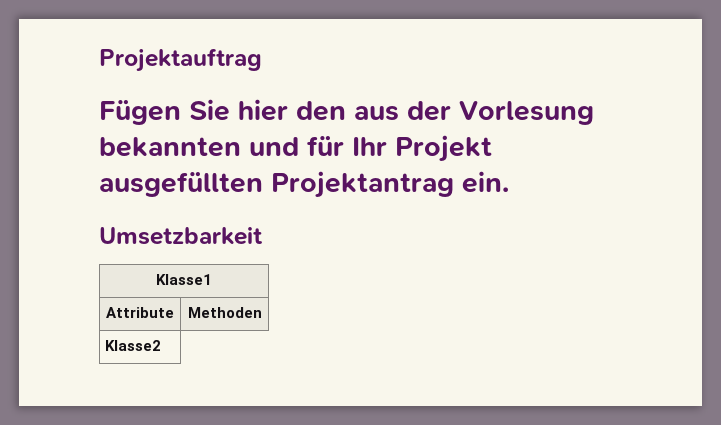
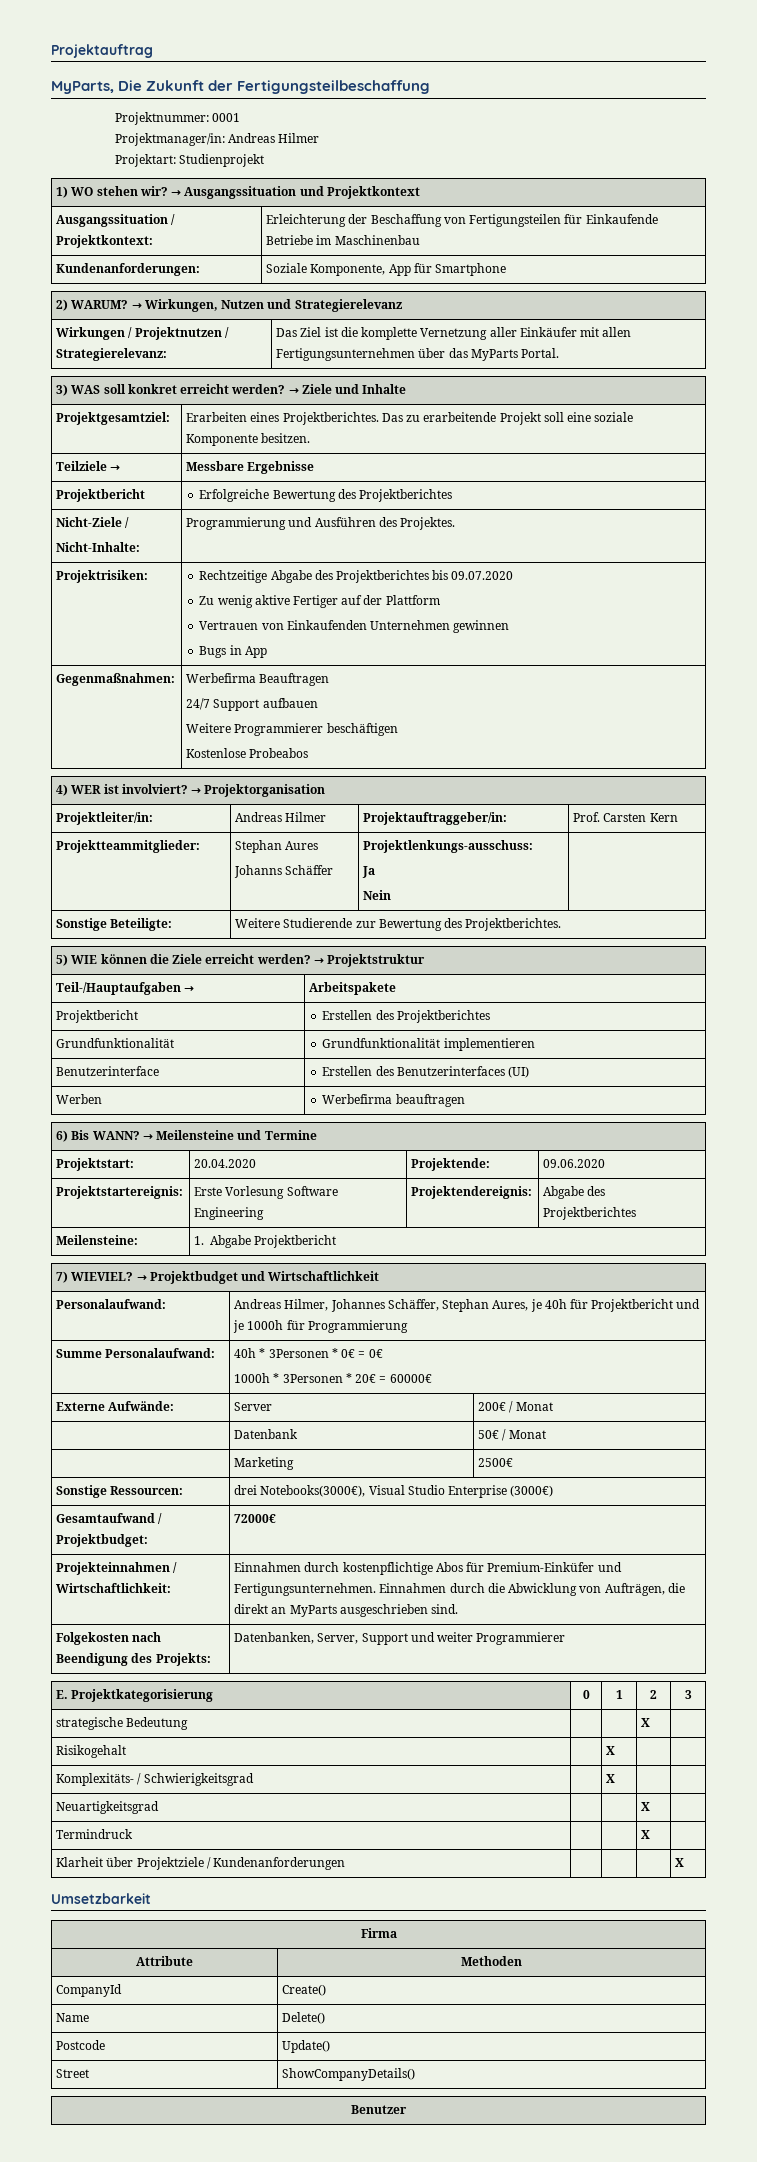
[99,99,594,125] [99,135,492,162] [99,171,509,198] Fügen Sie hier den aus der Vorlesung bekannten und für Ihr Projekt ausgefüllten Projektantrag ein. -> [51,80,431,94] [114,112,240,125] [114,133,320,146] [114,154,264,167] [56,186,420,199] [56,214,176,227] [56,235,154,248] [266,214,658,227] [266,235,420,245] [56,263,201,276] [266,263,507,276] [56,299,402,312] [56,327,229,340] [56,348,168,361] [276,327,632,340] [276,348,560,361] [56,384,407,396] [56,412,171,425] [186,412,634,425] [186,433,311,446] [56,461,121,471] [186,461,315,474] [56,489,146,502] [199,489,452,502] [56,517,130,528] [56,542,141,552] [186,517,456,530] [56,570,149,583] [199,570,514,583] [199,595,440,608] [199,620,510,633] [199,645,267,658] [56,673,176,686] [186,673,330,686] [186,698,318,711] [186,723,398,736] [186,748,309,758] [56,784,326,797] [56,812,154,825] [235,812,327,822] [363,812,508,825] [573,812,678,822] [56,840,201,853] [235,840,319,853] [234,865,334,878] [363,840,534,853] [362,866,376,878] [363,890,392,900] [56,918,173,931] [235,918,562,931] [56,954,425,967] [56,982,195,995] [309,982,397,995] [56,1010,139,1023] [322,1010,490,1023] [56,1038,175,1048] [322,1038,535,1051] [56,1066,160,1076] [322,1066,529,1078] [56,1094,103,1104] [322,1094,465,1107] [56,1130,317,1142] [56,1158,135,1171] [194,1159,257,1168] [411,1158,491,1171] [543,1159,606,1168] [56,1186,184,1199] [194,1186,338,1199] [194,1207,265,1220] [411,1186,533,1199] [543,1186,606,1199] [543,1207,637,1220] [56,1235,139,1245] [194,1235,337,1248] [56,1271,380,1284] [56,1299,167,1309] [234,1299,701,1312] [233,1320,408,1333] [56,1348,216,1358] [234,1348,383,1358] [234,1373,432,1383] [56,1401,175,1411] [234,1402,273,1411] [478,1401,553,1413] [234,1429,299,1439] [478,1429,546,1441] [234,1457,295,1470] [478,1458,514,1467] [56,1485,184,1498] [234,1485,554,1498] [56,1513,163,1524] [56,1534,149,1547] [234,1514,277,1523] [56,1562,178,1575] [56,1583,172,1593] [234,1562,622,1575] [234,1583,685,1596] [234,1604,459,1617] [56,1632,162,1645] [56,1653,211,1666] [234,1632,566,1645] [56,1689,214,1702] [582,1690,590,1699] [615,1690,623,1699] [650,1690,657,1699] [684,1690,692,1699] [56,1717,189,1730] [641,1718,651,1727] [56,1745,127,1758] [606,1746,616,1755] [56,1773,254,1786] [606,1774,616,1783] [56,1801,160,1814] [641,1802,651,1811] [56,1829,134,1839] [641,1830,651,1839] [56,1857,346,1870] [675,1858,685,1867] MyParts, Die Zukunft der Fertigungsteilbeschaffung // Projektnummer: 0001 // Projektmanager/in: Andreas Hilmer // Projektart: Studienprojekt // 1) WO stehen wir? → Ausgangssituation und Projektkontext // Ausgangssituation / Projektkontext: | Erleichterung der Beschaffung von Fertigungsteilen für Einkaufende Betriebe im Maschinenbau // Kundenanforderungen: | Soziale Komponente, App für Smartphone // 2) WARUM? → Wirkungen, Nutzen und Strategierelevanz // Wirkungen / Projektnutzen / Strategierelevanz: | Das Ziel ist die komplette Vernetzung aller Einkäufer mit allen Fertigungsunternehmen über das MyParts Portal. // 3) WAS soll konkret erreicht werden? → Ziele und Inhalte // Projektgesamtziel: | Erarbeiten eines Projektberichtes. Das zu erarbeitende Projekt soll eine soziale Komponente besitzen. // Teilziele → | Messbare Ergebnisse // Projektbericht | Erfolgreiche Bewertung des Projektberichtes // Nicht-Ziele / // Nicht-Inhalte: | Programmierung und Ausführen des Projektes. // Projektrisiken: | Rechtzeitige Abgabe des Projektberichtes bis 09.07.2020 // Zu wenig aktive Fertiger auf der Plattform // Vertrauen von Einkaufenden Unternehmen gewinnen // Bugs in App // Gegenmaßnahmen: | Werbefirma Beauftragen // 24/7 Support aufbauen // Weitere Programmierer beschäftigen // Kostenlose Probeabos // 4) WER ist involviert? → Projektorganisation // Projektleiter/in: | Andreas Hilmer | Projektauftraggeber/in: | Prof. Carsten Kern // Projektteammitglieder: | Stephan Aures // Johanns Schäffer | Projektlenkungs-ausschuss: // Ja // Nein | // Sonstige Beteiligte: | Weitere Studierende zur Bewertung des Projektberichtes. // 5) WIE können die Ziele erreicht werden? → Projektstruktur // Teil-/Hauptaufgaben → | Arbeitspakete // Projektbericht | Erstellen des Projektberichtes // Grundfunktionalität | Grundfunktionalität implementieren // Benutzerinterface | Erstellen des Benutzerinterfaces (UI) // Werben | Werbefirma beauftragen // 6) Bis WANN? → Meilensteine und Termine // Projektstart: | 20.04.2020 | Projektende: | 09.06.2020 // Projektstartereignis: | Erste Vorlesung Software Engineering | Projektendereignis: | Abgabe des Projektberichtes // Meilensteine: | 1. Abgabe Projektbericht // 7) WIEVIEL? → Projektbudget und Wirtschaftlichkeit // Personalaufwand: | Andreas Hilmer, Johannes Schäffer, Stephan Aures, je 40h für Projektbericht und je 1000h für Programmierung // Summe Personalaufwand: | 40h * 3Personen * 0€ = 0€ // 1000h * 3Personen * 20€ = 60000€ // Externe Aufwände: | Server | 200€ / Monat // | Datenbank | 50€ / Monat // | Marketing | 2500€ // Sonstige Ressourcen: | drei Notebooks(3000€), Visual Studio Enterprise (3000€) // Gesamtaufwand / Projektbudget: | 72000€ // Projekteinnahmen / Wirtschaftlichkeit: | Einnahmen durch kostenpflichtige Abos für Premium-Einküfer und Fertigungsunternehmen. Einnahmen durch die Abwicklung von Aufträgen, die direkt an MyParts ausgeschrieben sind. // Folgekosten nach Beendigung des Projekts: | Datenbanken, Server, Support und weiter Programmierer // E. Projektkategorisierung | 0 | 1 | 2 | 3 // strategische Bedeutung | | | X | // Risikogehalt | | X | | // Komplexitäts- / Schwierigkeitsgrad | | X | | // Neuartigkeitsgrad | | | X | // Termindruck | | | X | // Klarheit über Projektziele / Kundenanforderungen | | | | X
[156,274,212,285] Klasse1 -> [360,1928,397,1938] Firma
[105,340,162,351] Klasse2 -> [56,1984,123,1997] [282,1984,327,1996] [56,2013,90,2022] [282,2012,326,2024] [56,2040,106,2050] [282,2040,331,2053] [56,2069,90,2078] [282,2068,416,2081] [351,2105,407,2114] CompanyId | Create() // Name | Delete() // Postcode | Update() // Street | ShowCompanyDetails() // Benutzer

